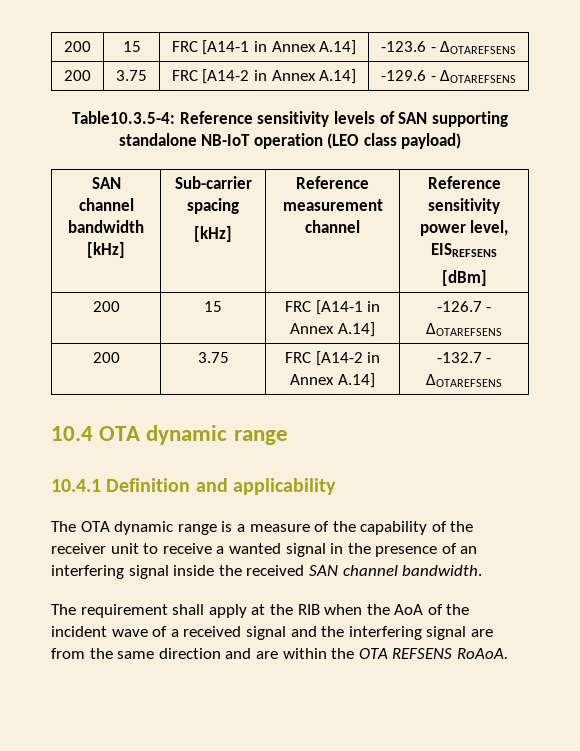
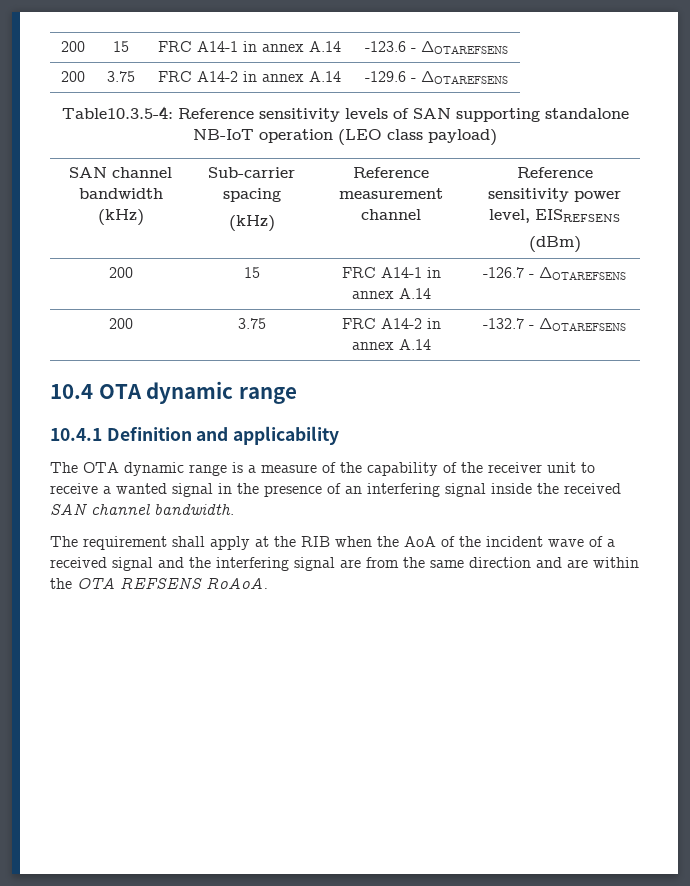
[64,41,91,52] [122,41,141,52] [171,40,357,55] 200 | 15 | FRC [A14-1 in Annex A.14] -> [61,41,85,52] [112,41,129,52] [158,41,341,52] 200 | 15 | FRC A14-1 in annex A.14
[202,69,357,84] [A14-2 in Annex A.14] -> [197,71,341,82] A14-2 in annex A.14
[87,242,125,258] [kHz] -> [97,209,144,226] (kHz)
[194,226,232,242] [kHz] -> [228,215,275,232] (kHz)
[441,270,487,286] [92,301,120,312] [204,301,222,312] [284,300,381,315] [290,322,375,337] [dBm] // 200 | 15 | FRC [A14-1 in Annex A.14] -> [528,236,581,253] [108,267,133,278] [243,267,260,278] [341,267,441,278] [351,288,431,299] (dBm) // 200 | 15 | FRC A14-1 in annex A.14
[315,351,381,366] [290,373,375,388] [A14-2 in Annex A.14] -> [380,318,441,329] [351,339,431,350] A14-2 in annex A.14

